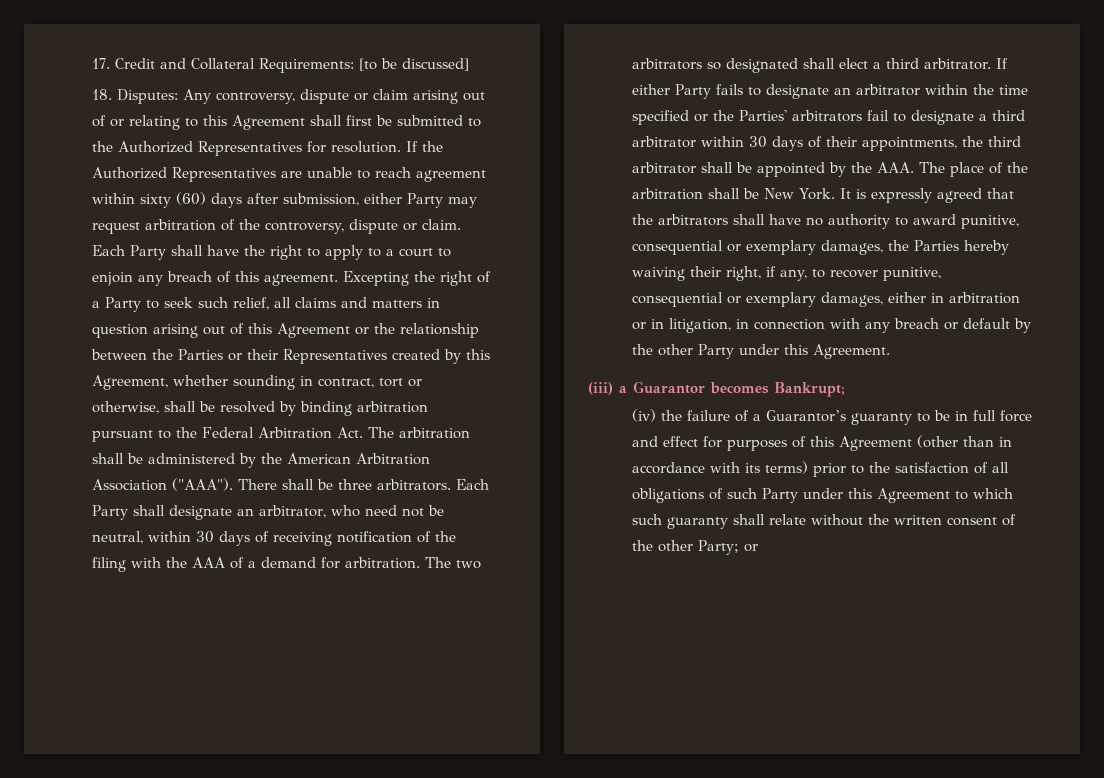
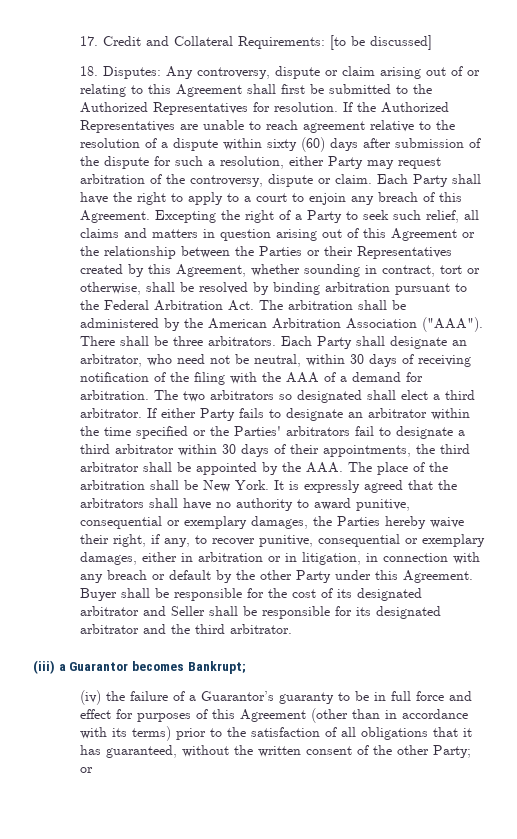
(486, 176) none -> [369,120,455,132] [79,138,218,151] relative to the resolution of a dispute
[282,193,359,206] submission, -> [394,138,481,148] [79,156,284,169] submission of the dispute for such a resolution,
[263,274,338,286] agreement. -> [79,210,150,223] Agreement.
[631,267,685,281] waiving -> [429,517,464,528] waive
(890, 351) none -> [79,588,422,601] [79,606,441,619] [79,624,292,634] Buyer shall be responsible for the cost of its designated arbitrator and Seller shall be responsible for its designated arbitrator and the third arbitrator.
[708,488,1013,503] [631,514,806,529] of such Party under this Agreement to which such guaranty shall relate -> [432,727,472,737] [79,745,177,758] that it has guaranteed,

